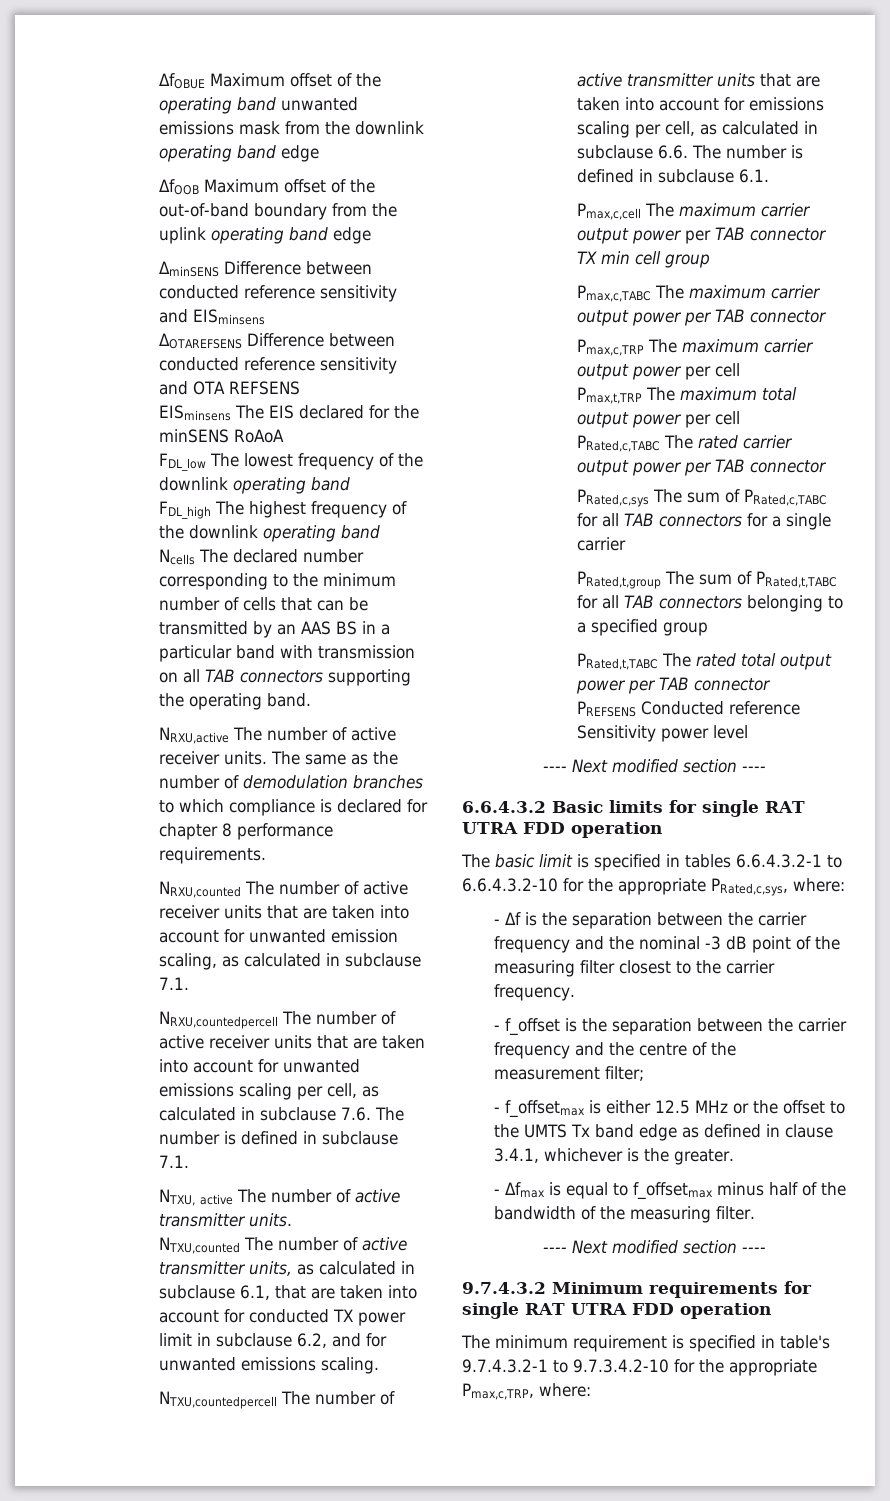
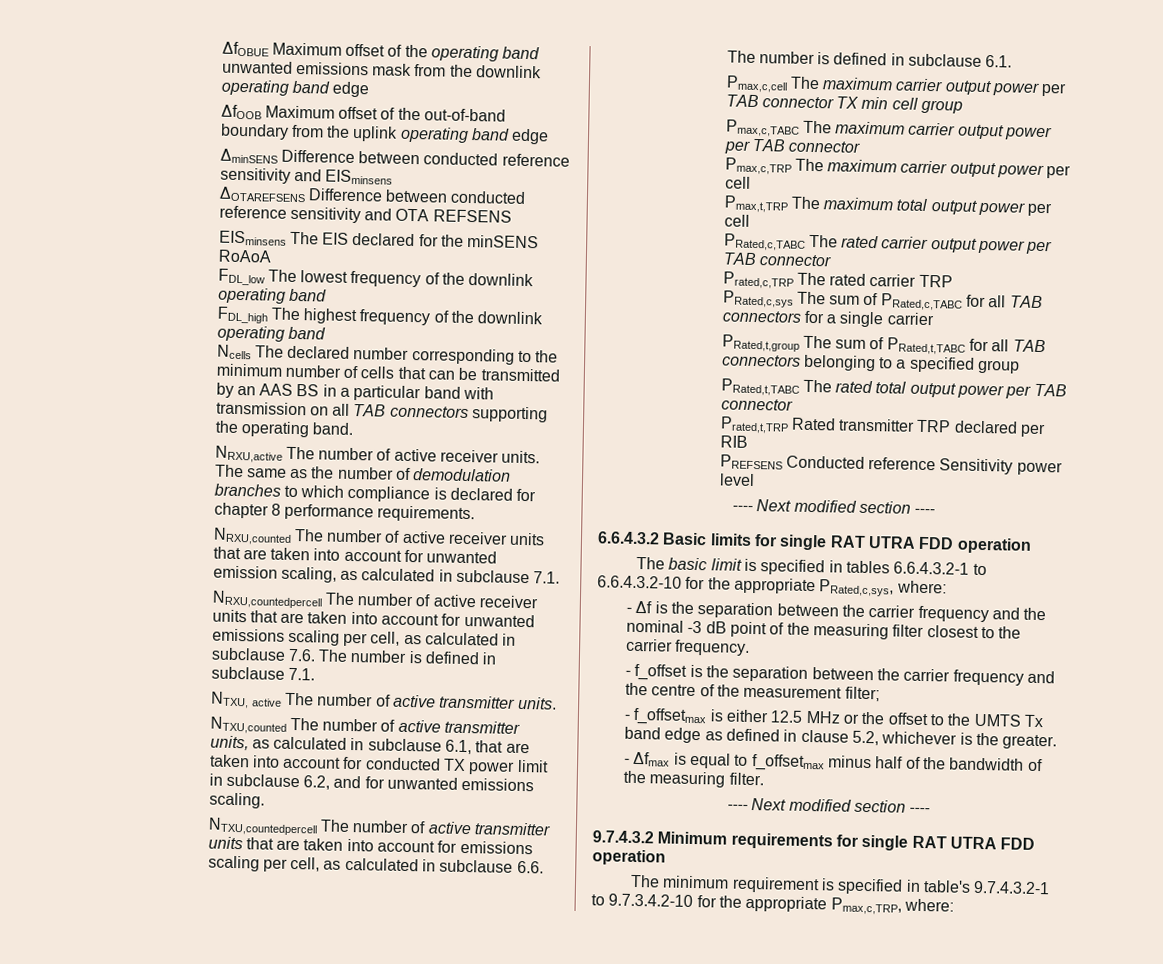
(828, 466) none -> [722,271,953,289] // Prated,c,TRP The rated carrier TRP
(772, 684) none -> [719,416,1047,438] [719,435,748,448] // Prated,t,TRP Rated transmitter TRP declared per RIB
[493,1148,539,1163] 3.4.1, -> [852,730,880,746] 5.2,

